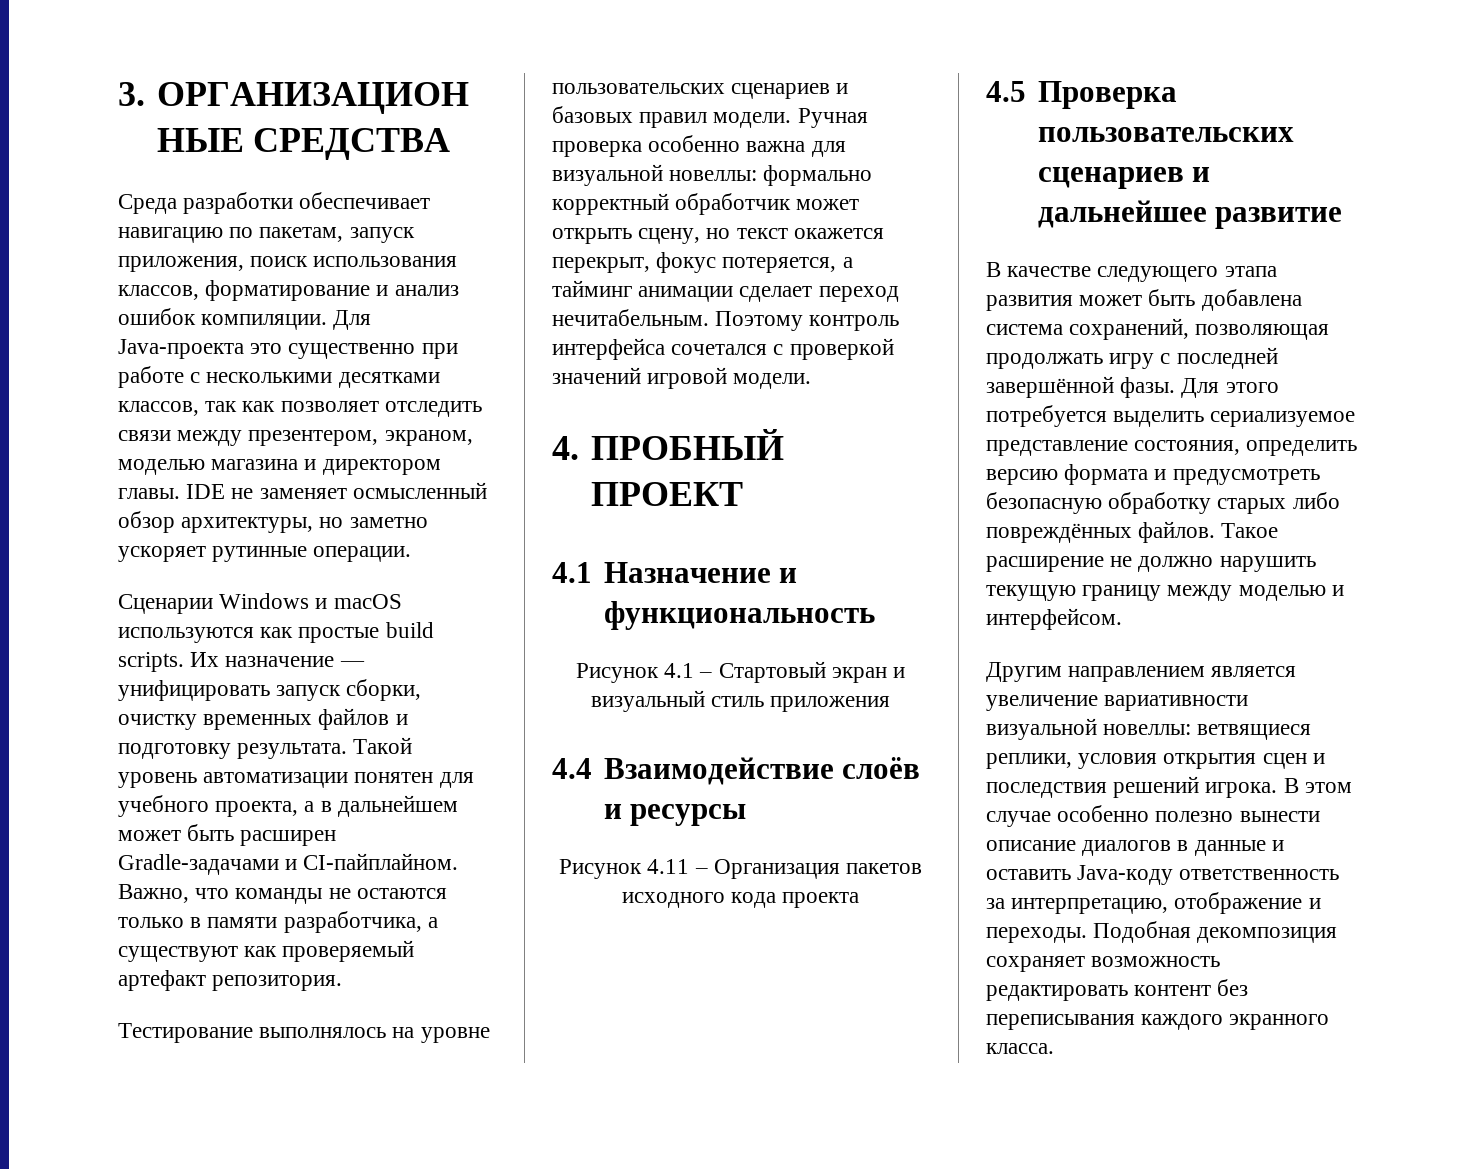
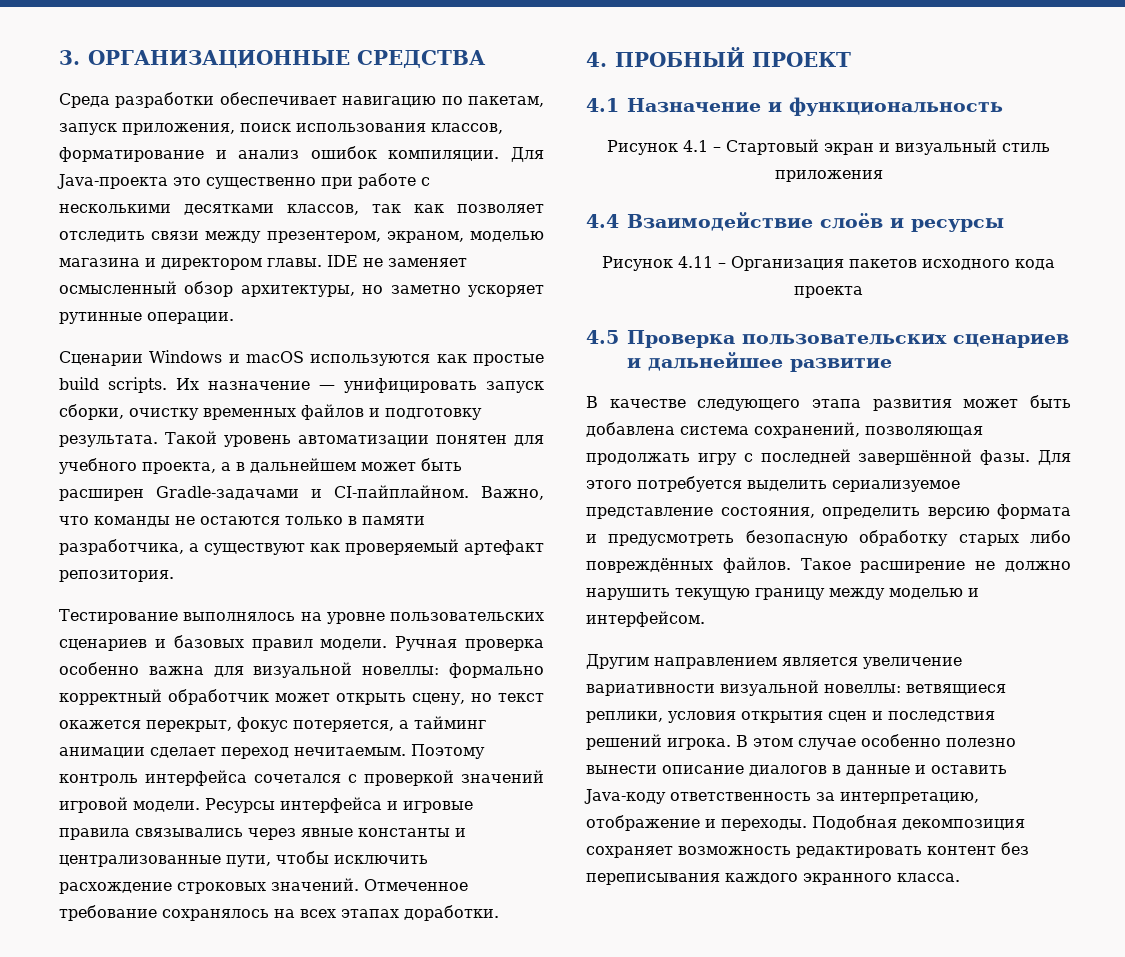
[552,309,709,326] нечитабельным. -> [294,747,406,756] нечитаемым.
(812, 381) none -> [205,797,473,813] [59,828,466,840] [59,851,428,867] [59,878,468,894] [59,905,499,921] Ресурсы интерфейса и игровые правила связывались через явные константы и централизованные пути, чтобы исключить расхождение строковых значений. Отмеченное требование сохранялось на всех этапах доработки.

